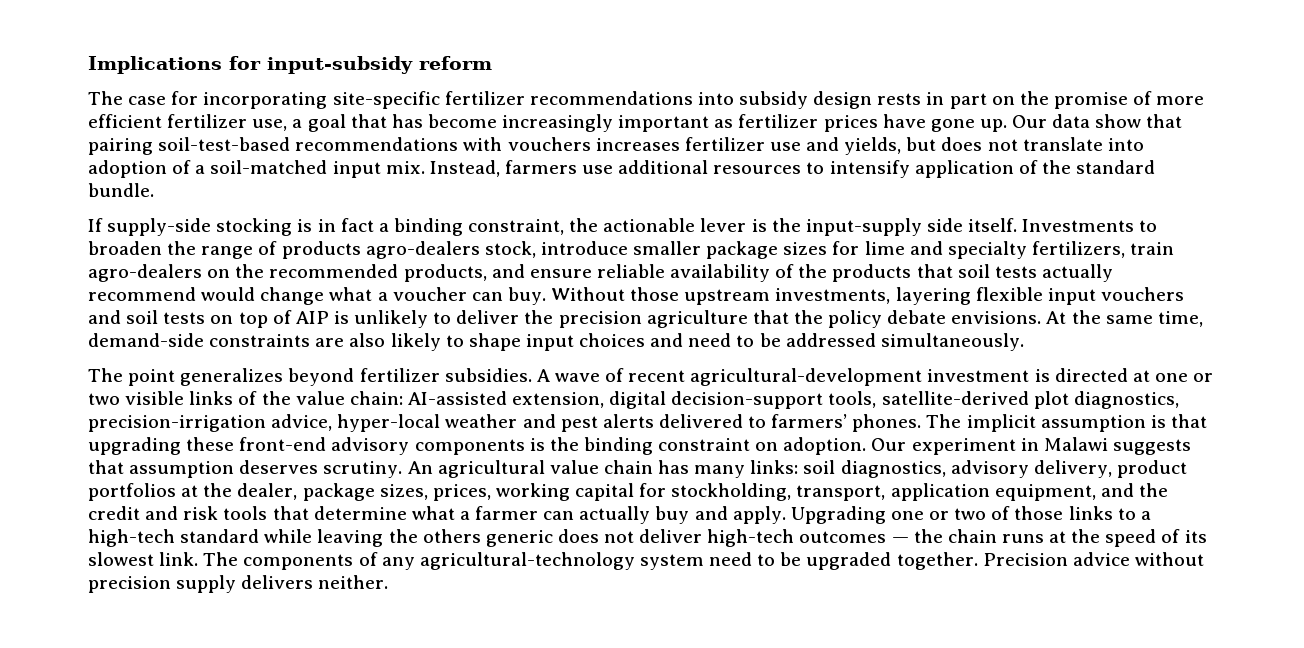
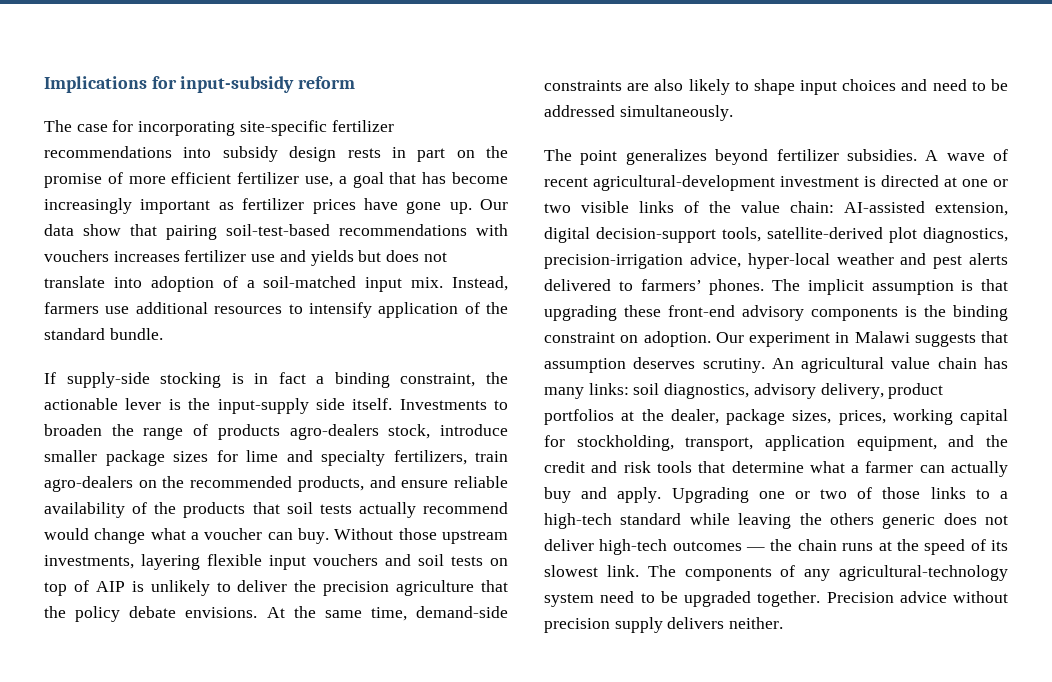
[844,137,902,155] yields, -> [310,250,354,266] yields

